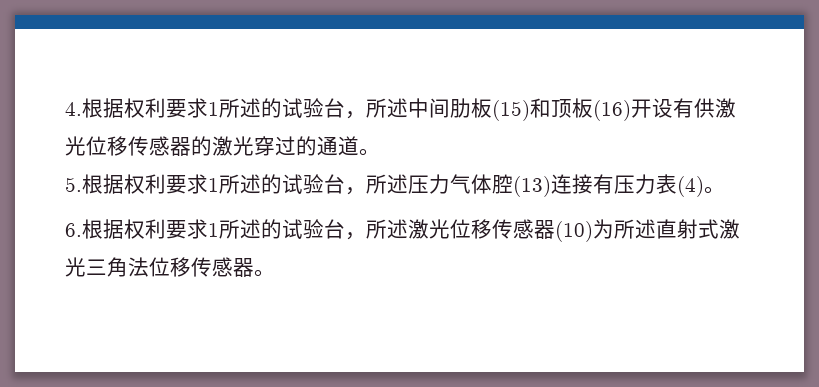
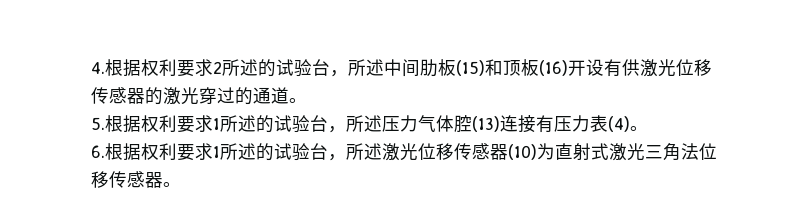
[208,102,219,116] 1 -> [213,61,222,74] 2
[614,219,656,239] 所述 -> (555, 151) none

